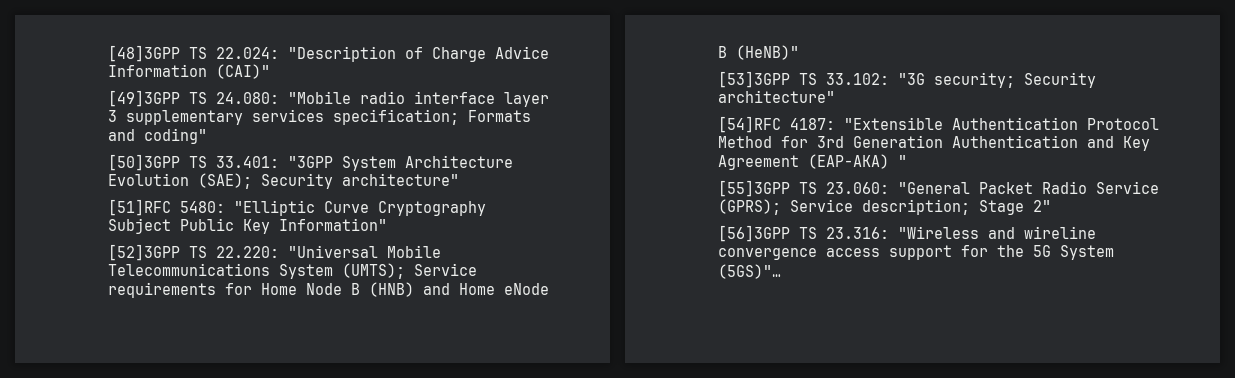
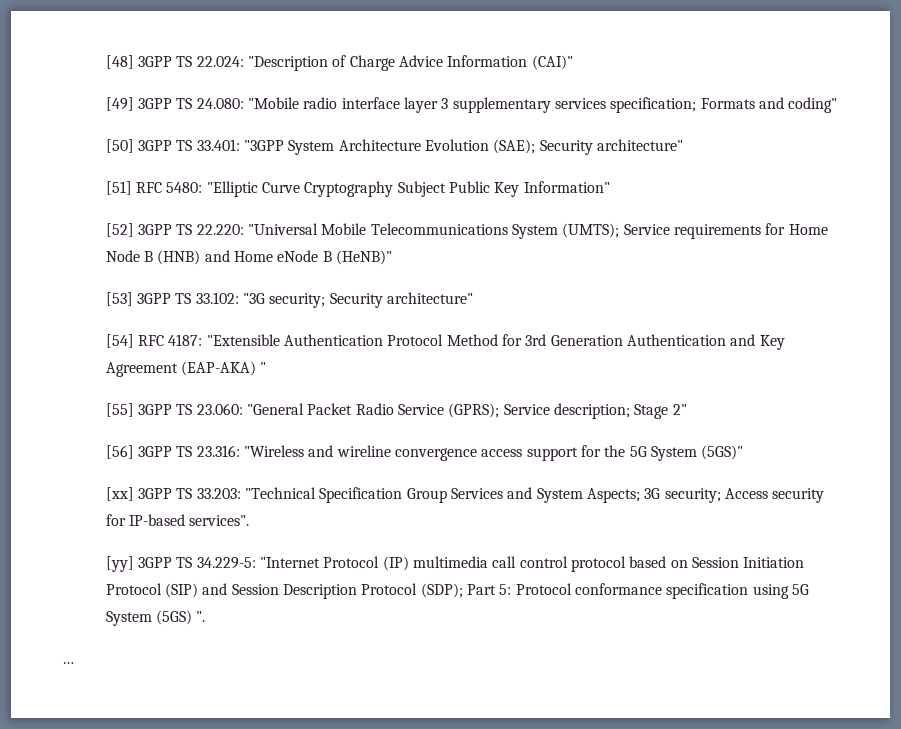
[108,45,181,62] [48]3GPP -> [105,55,173,69] [48] 3GPP
[108,90,181,107] [49]3GPP -> [105,97,173,111] [49] 3GPP
[108,154,181,171] [50]3GPP -> [105,139,173,153] [50] 3GPP
[108,199,172,216] [51]RFC -> [105,181,163,195] [51] RFC
[108,244,181,261] [52]3GPP -> [105,223,173,237] [52] 3GPP
[718,71,791,88] [53]3GPP -> [105,292,172,306] [53] 3GPP
[718,116,782,133] [54]RFC -> [105,334,165,348] [54] RFC
[718,180,791,197] [55]3GPP -> [105,403,173,417] [55] 3GPP
[718,225,791,242] [56]3GPP -> [105,445,173,459] [56] 3GPP
[718,264,782,279] (5GS)"… -> [701,445,744,460] [105,487,825,503] [105,514,250,526] [105,556,805,572] [105,583,809,599] [105,610,206,626] [62,662,74,664] (5GS)" // [xx] 3GPP TS 33.203: "Technical Specification Group Services and System Aspects; 3G security; Access security for IP-based services". // [yy] 3GPP TS 34.229-5: "Internet Protocol (IP) multimedia call control protocol based on Session Initiation Protocol (SIP) and Session Description Protocol (SDP); Part 5: Protocol conformance specification using 5G System (5GS) ". // …

